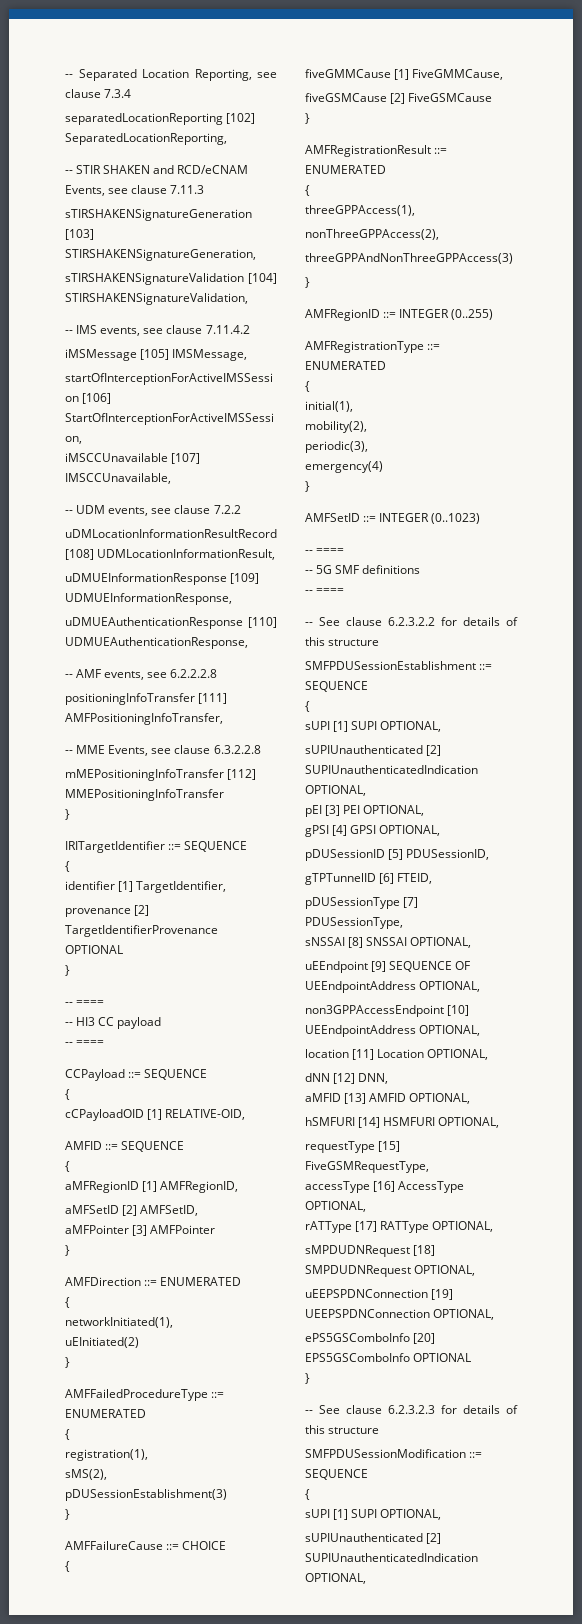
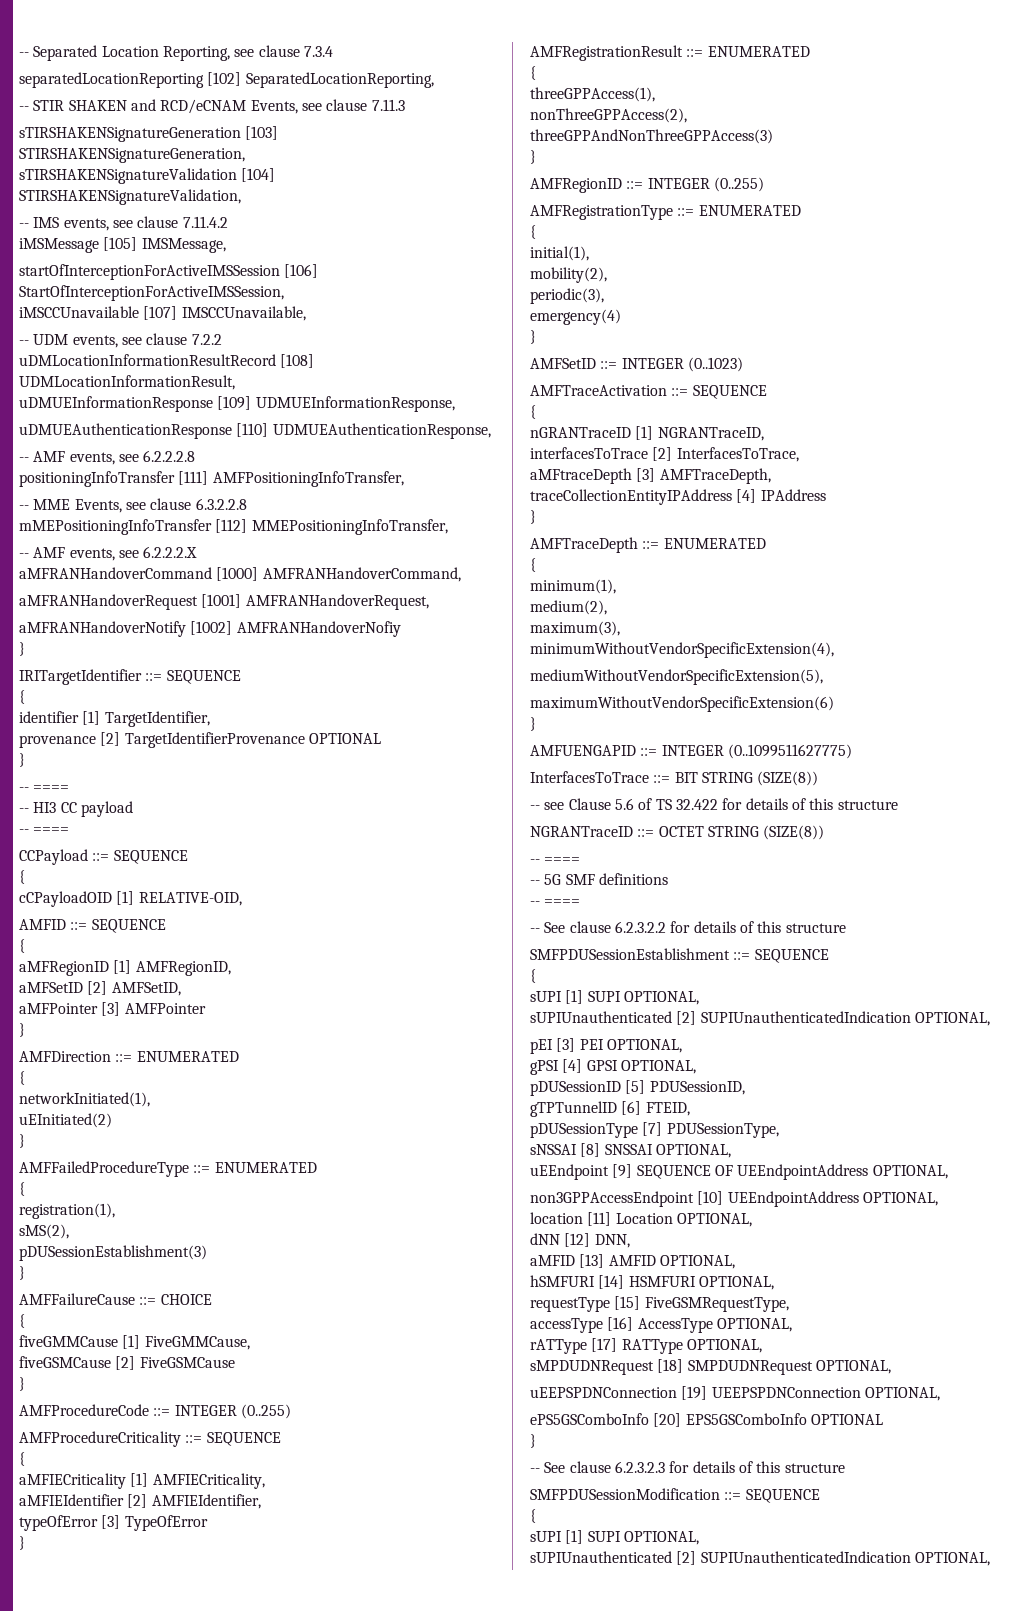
[65,789,224,801] MMEPositioningInfoTransfer -> [251,519,448,535] [19,546,198,561] [19,567,461,582] [19,594,429,610] [19,621,401,637] MMEPositioningInfoTransfer, // -- AMF events, see 6.2.2.2.X // aMFRANHandoverCommand [1000] AMFRANHandoverCommand, // aMFRANHandoverRequest [1001] AMFRANHandoverRequest, // aMFRANHandoverNotify [1002] AMFRANHandoverNofiy
(310, 118) none -> [19,1404,291,1419] [19,1431,281,1447] [19,1452,25,1466] [19,1473,265,1489] [19,1494,261,1509] [19,1515,208,1531] [19,1536,25,1550] // AMFProcedureCode ::= INTEGER (0..255) // AMFProcedureCriticality ::= SEQUENCE // { // aMFIECriticality [1] AMFIECriticality, // aMFIEIdentifier [2] AMFIEIdentifier, // typeOfError [3] TypeOfError // }
(481, 518) none -> [530,385,767,399] [530,405,536,419] [530,426,764,441] [530,447,799,462] [530,468,771,484] [530,489,826,505] [530,510,536,524] [530,537,766,553] [530,558,536,572] [530,579,616,594] [530,600,607,615] [530,621,620,636] [530,642,834,658] [530,669,823,685] [530,696,834,712] [530,717,536,731] [530,744,852,759] [530,771,819,786] [530,798,898,810] [530,825,825,840] // AMFTraceActivation ::= SEQUENCE // { // nGRANTraceID [1] NGRANTraceID, // interfacesToTrace [2] InterfacesToTrace, // aMFtraceDepth [3] AMFTraceDepth, // traceCollectionEntityIPAddress [4] IPAddress // } // AMFTraceDepth ::= ENUMERATED // { // minimum(1), // medium(2), // maximum(3), // minimumWithoutVendorSpecificExtension(4), // mediumWithoutVendorSpecificExtension(5), // maximumWithoutVendorSpecificExtension(6) // } // AMFUENGAPID ::= INTEGER (0..1099511627775) // InterfacesToTrace ::= BIT STRING (SIZE(8)) // -- see Clause 5.6 of TS 32.422 for details of this structure // NGRANTraceID ::= OCTET STRING (SIZE(8))

